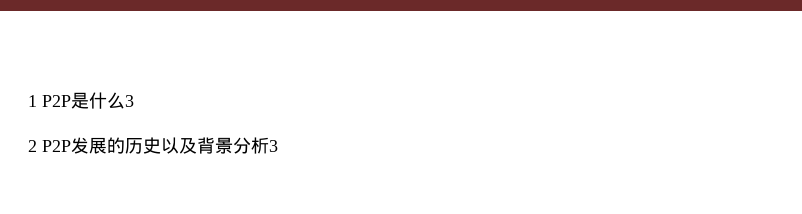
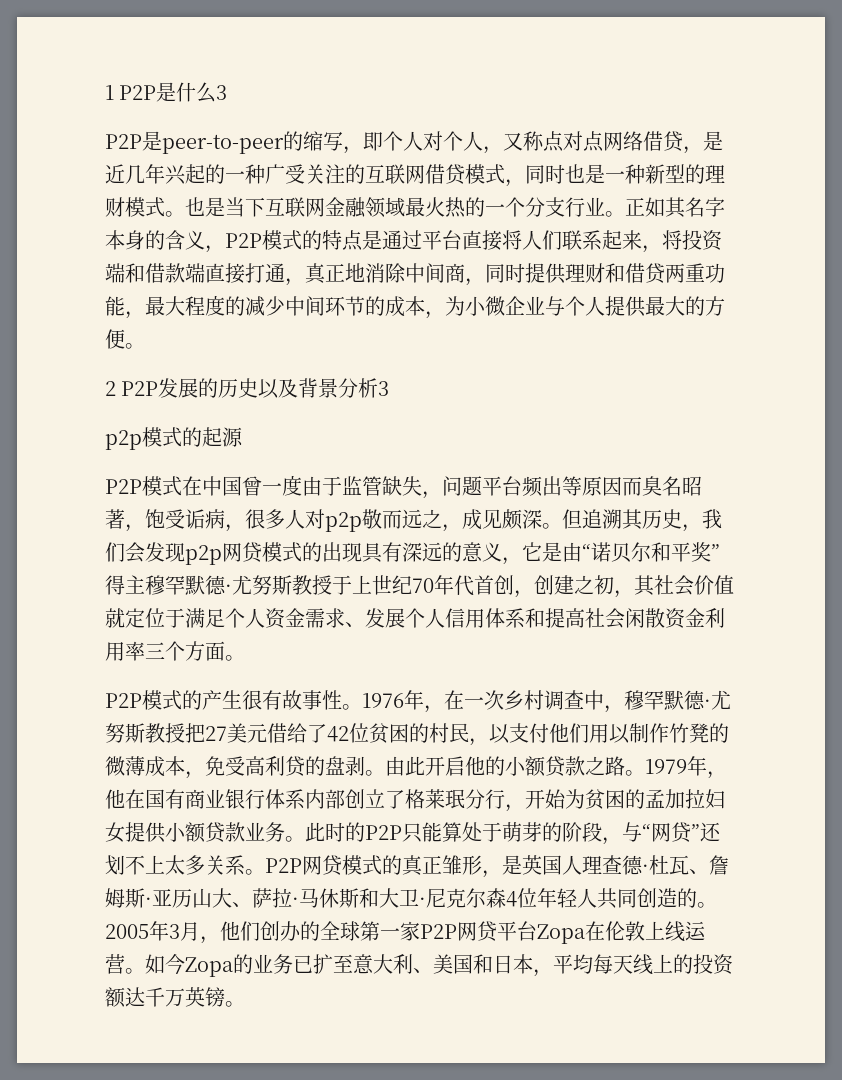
(134, 101) none -> [105,131,723,154] [105,164,725,187] [105,197,725,218] [105,230,723,253] [105,263,725,286] [105,295,725,319] [105,329,145,349] // P2P是peer-to-peer的缩写，即个人对个人，又称点对点网络借贷，是近几年兴起的一种广受关注的互联网借贷模式，同时也是一种新型的理财模式。也是当下互联网金融领域最火热的一个分支行业。正如其名字本身的含义，P2P模式的特点是通过平台直接将人们联系起来，将投资端和借款端直接打通，真正地消除中间商，同时提供理财和借贷两重功能，最大程度的减少中间环节的成本，为小微企业与个人提供最大的方便。
(278, 146) none -> [105,427,243,450] [105,475,702,499] [105,509,722,532] [105,542,720,565] [105,575,734,598] [105,608,725,629] [105,641,245,661] [105,690,731,713] [105,723,729,746] [105,756,727,779] [105,789,725,812] [105,822,721,845] [105,855,729,878] [105,888,717,909] [105,921,706,944] [105,954,734,977] [105,987,245,1008] // p2p模式的起源 // P2P模式在中国曾一度由于监管缺失，问题平台频出等原因而臭名昭著，饱受诟病，很多人对p2p敬而远之，成见颇深。但追溯其历史，我们会发现p2p网贷模式的出现具有深远的意义，它是由“诺贝尔和平奖”得主穆罕默德·尤努斯教授于上世纪70年代首创，创建之初，其社会价值就定位于满足个人资金需求、发展个人信用体系和提高社会闲散资金利用率三个方面。 // P2P模式的产生很有故事性。1976年，在一次乡村调查中，穆罕默德·尤努斯教授把27美元借给了42位贫困的村民，以支付他们用以制作竹凳的微薄成本，免受高利贷的盘剥。由此开启他的小额贷款之路。1979年，他在国有商业银行体系内部创立了格莱珉分行，开始为贫困的孟加拉妇女提供小额贷款业务。此时的P2P只能算处于萌芽的阶段，与“网贷”还划不上太多关系。P2P网贷模式的真正雏形，是英国人理查德·杜瓦、詹姆斯·亚历山大、萨拉·马休斯和大卫·尼克尔森4位年轻人共同创造的。2005年3月，他们创办的全球第一家P2P网贷平台Zopa在伦敦上线运营。如今Zopa的业务已扩至意大利、美国和日本，平均每天线上的投资额达千万英镑。

